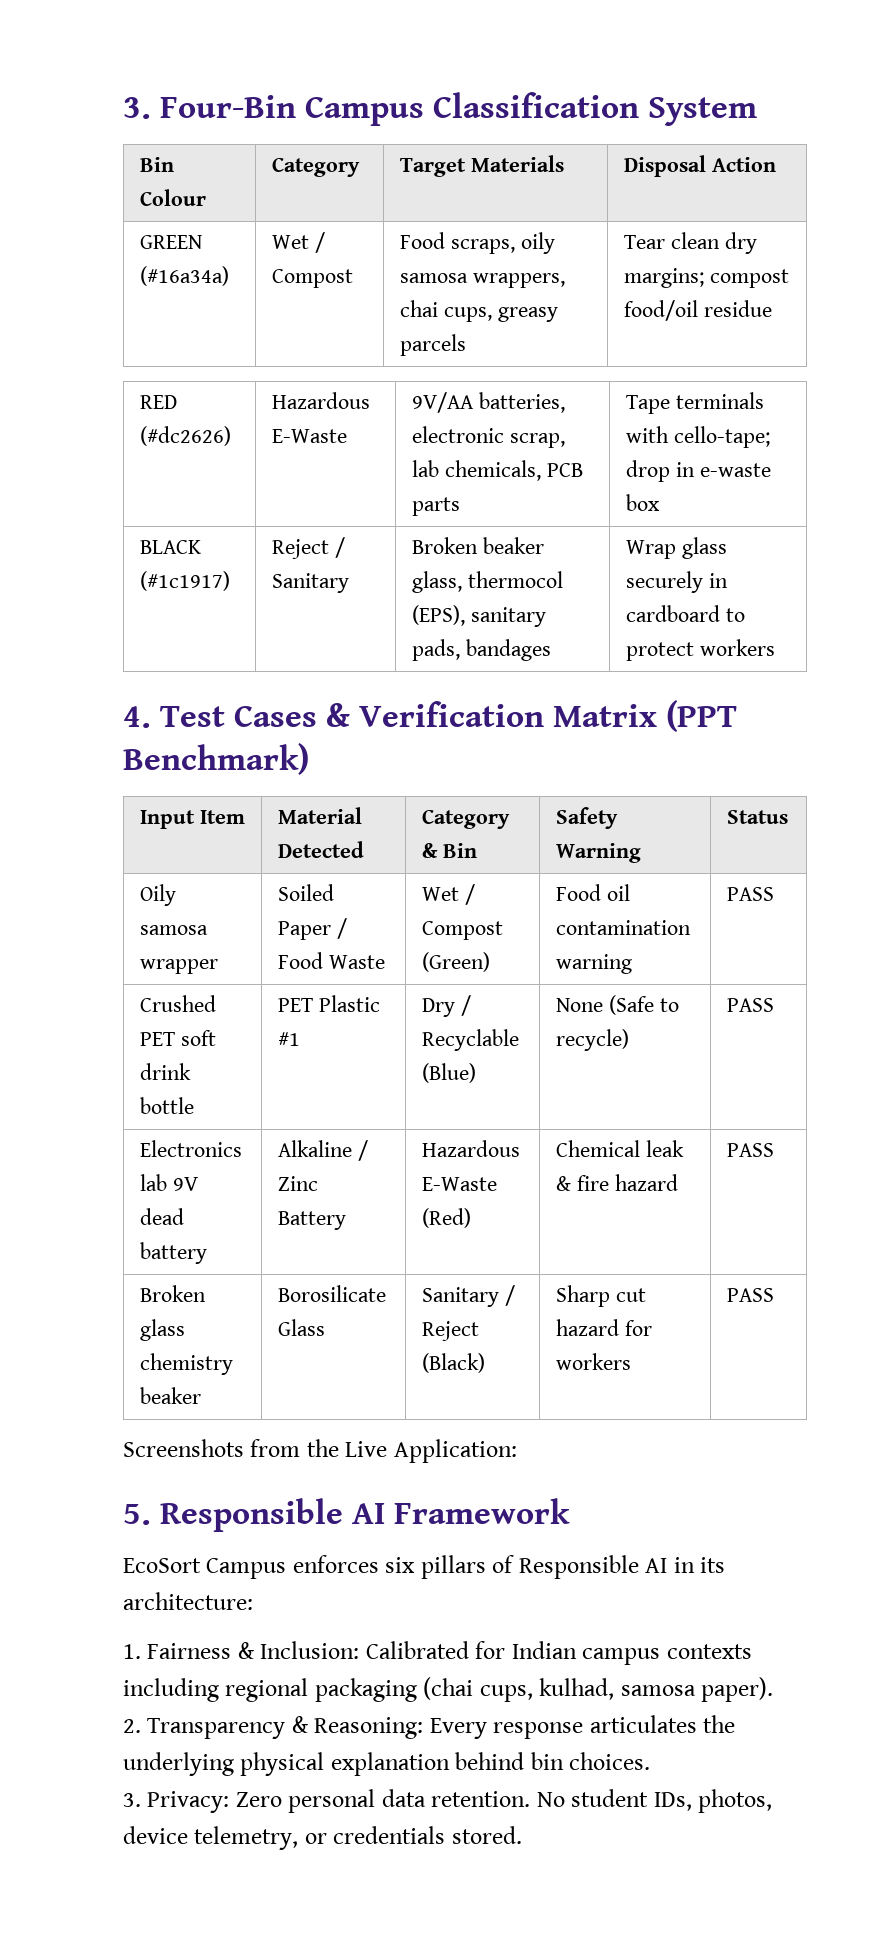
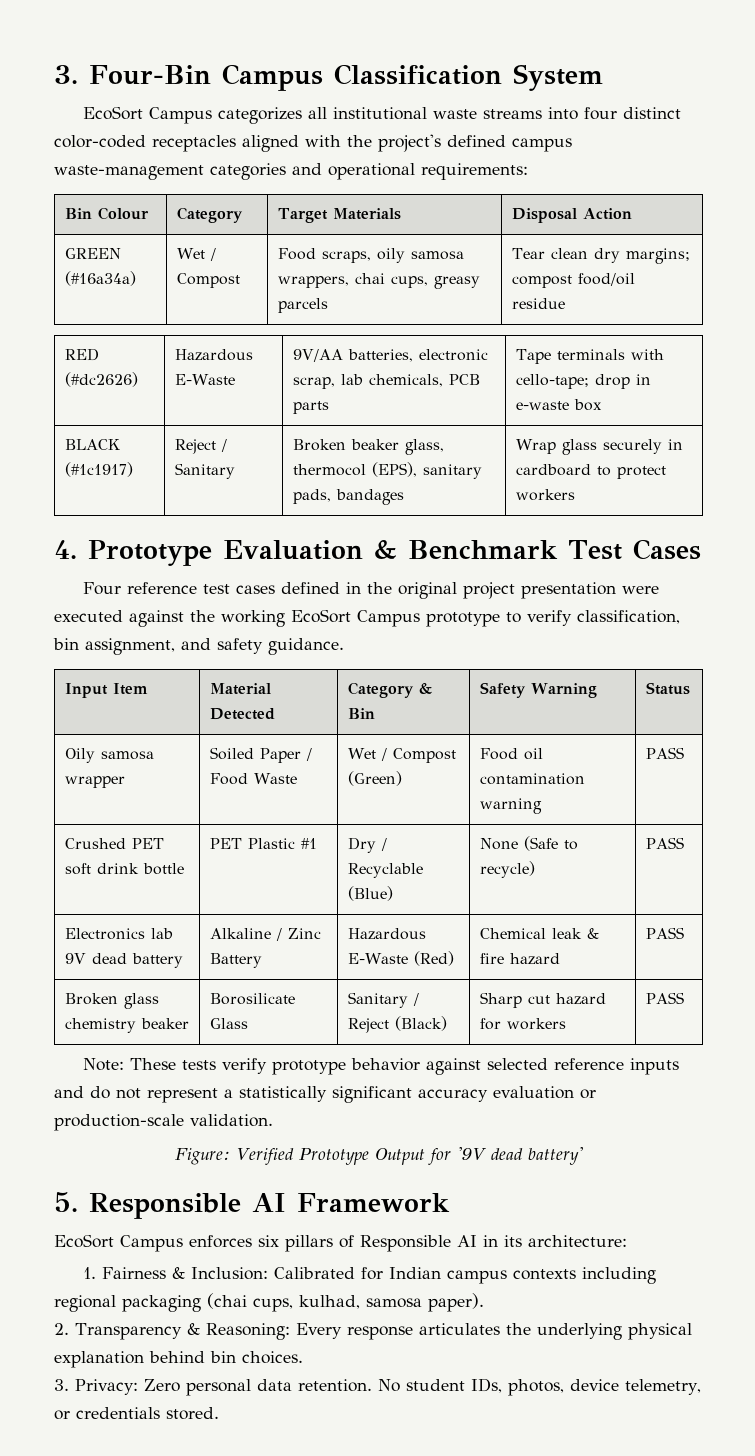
(758, 111) none -> [83,106,682,124] [54,134,572,152] [54,163,528,180] // EcoSort Campus categorizes all institutional waste streams into four distinct color-coded receptacles aligned with the project's defined campus waste-management categories and operational requirements:
[160,700,738,732] [123,743,309,775] Test Cases & Verification Matrix (PPT Benchmark) -> [88,539,701,566] [83,582,660,599] [54,609,680,627] [53,638,344,655] Prototype Evaluation & Benchmark Test Cases // Four reference test cases defined in the original project presentation were executed against the working EcoSort Campus prototype to verify classification, bin assignment, and safety guidance.
[123,1439,517,1463] Screenshots from the Live Application: -> [83,1058,680,1075] [54,1086,596,1103] [54,1114,273,1131] [174,1147,584,1165] Note: These tests verify prototype behavior against selected reference inputs and do not represent a statistically significant accuracy evaluation or production-scale validation. // Figure: Verified Prototype Output for '9V dead battery'

